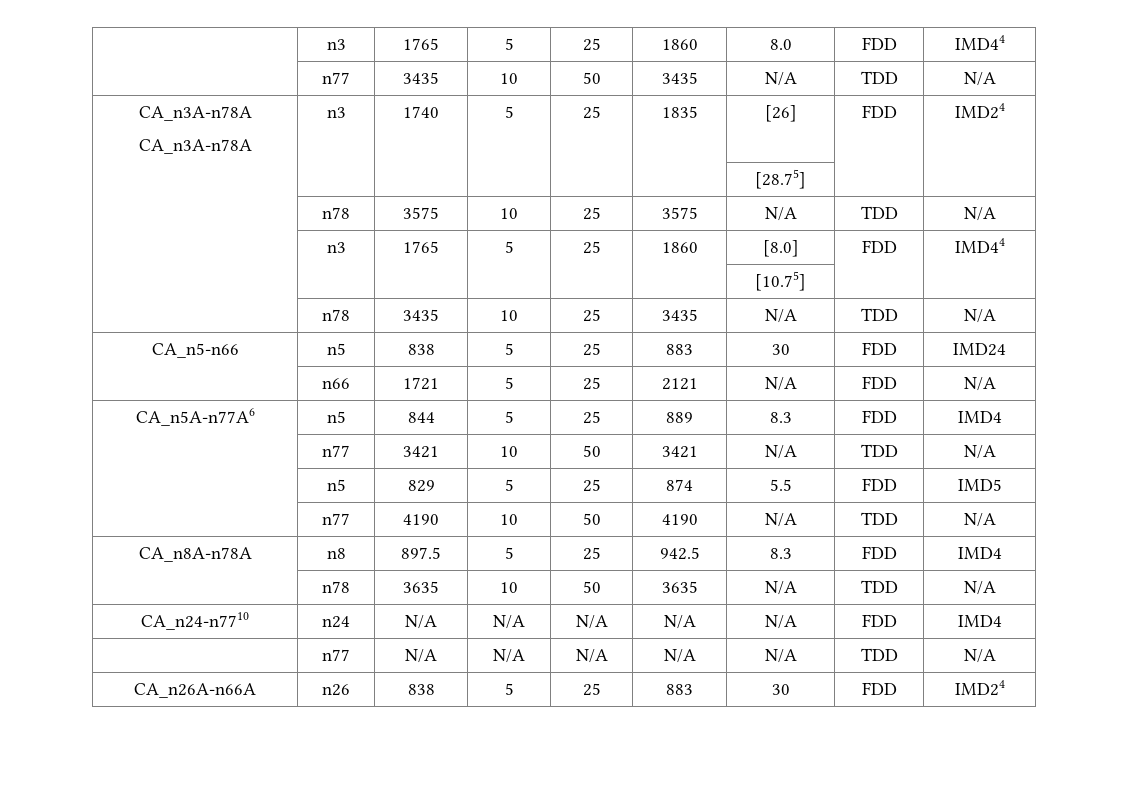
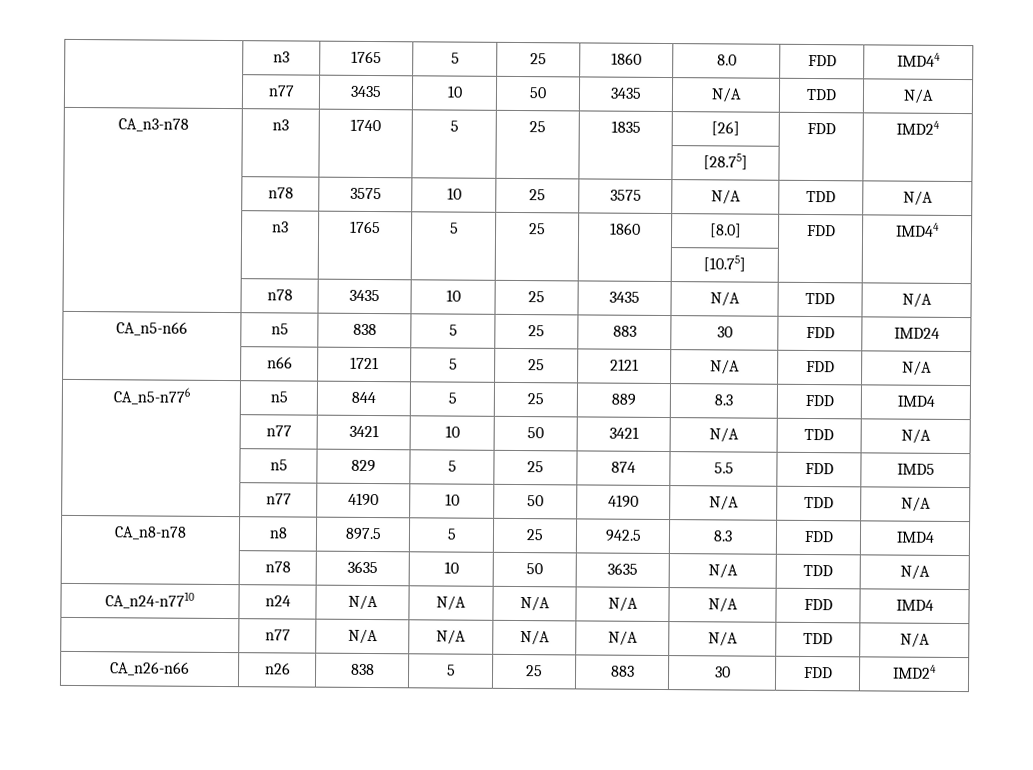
[138,106,252,121] [138,139,252,154] CA_n3A-n78A // CA_n3A-n78A -> [117,118,189,132] CA_n3-n78
[135,408,255,426] CA_n5A-n77A6 -> [112,387,190,405] CA_n5-n776
[138,547,252,562] CA_n8A-n78A -> [114,526,187,540] CA_n8-n78
[134,683,256,698] CA_n26A-n66A -> [110,661,190,676] CA_n26-n66

